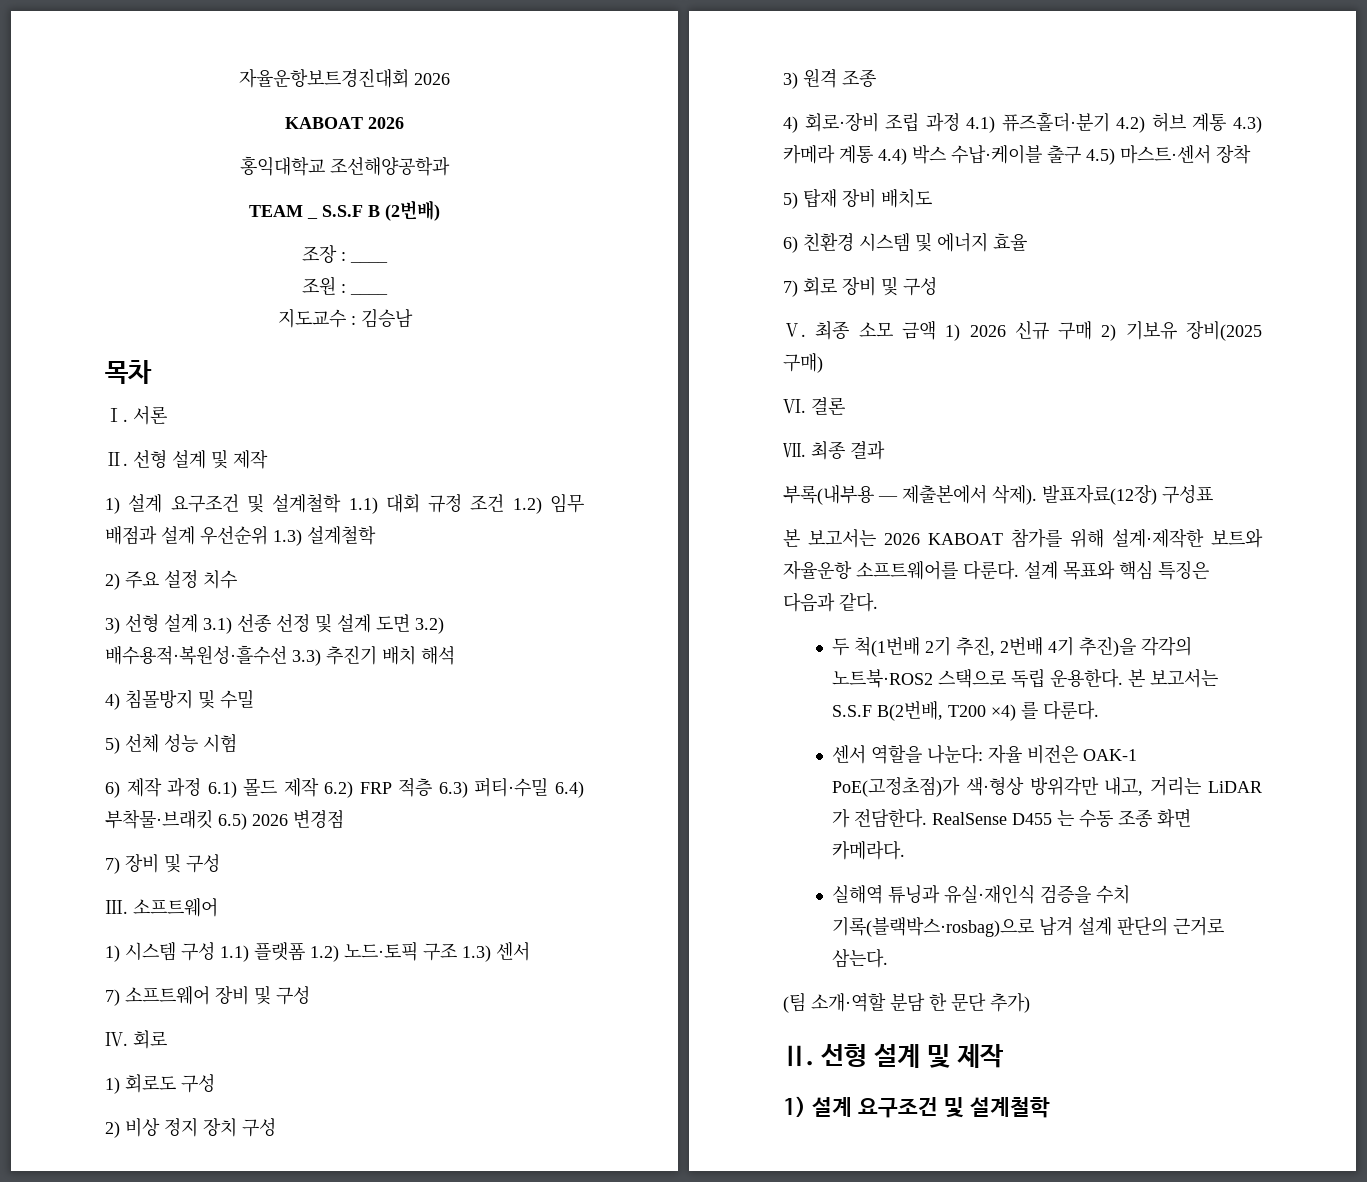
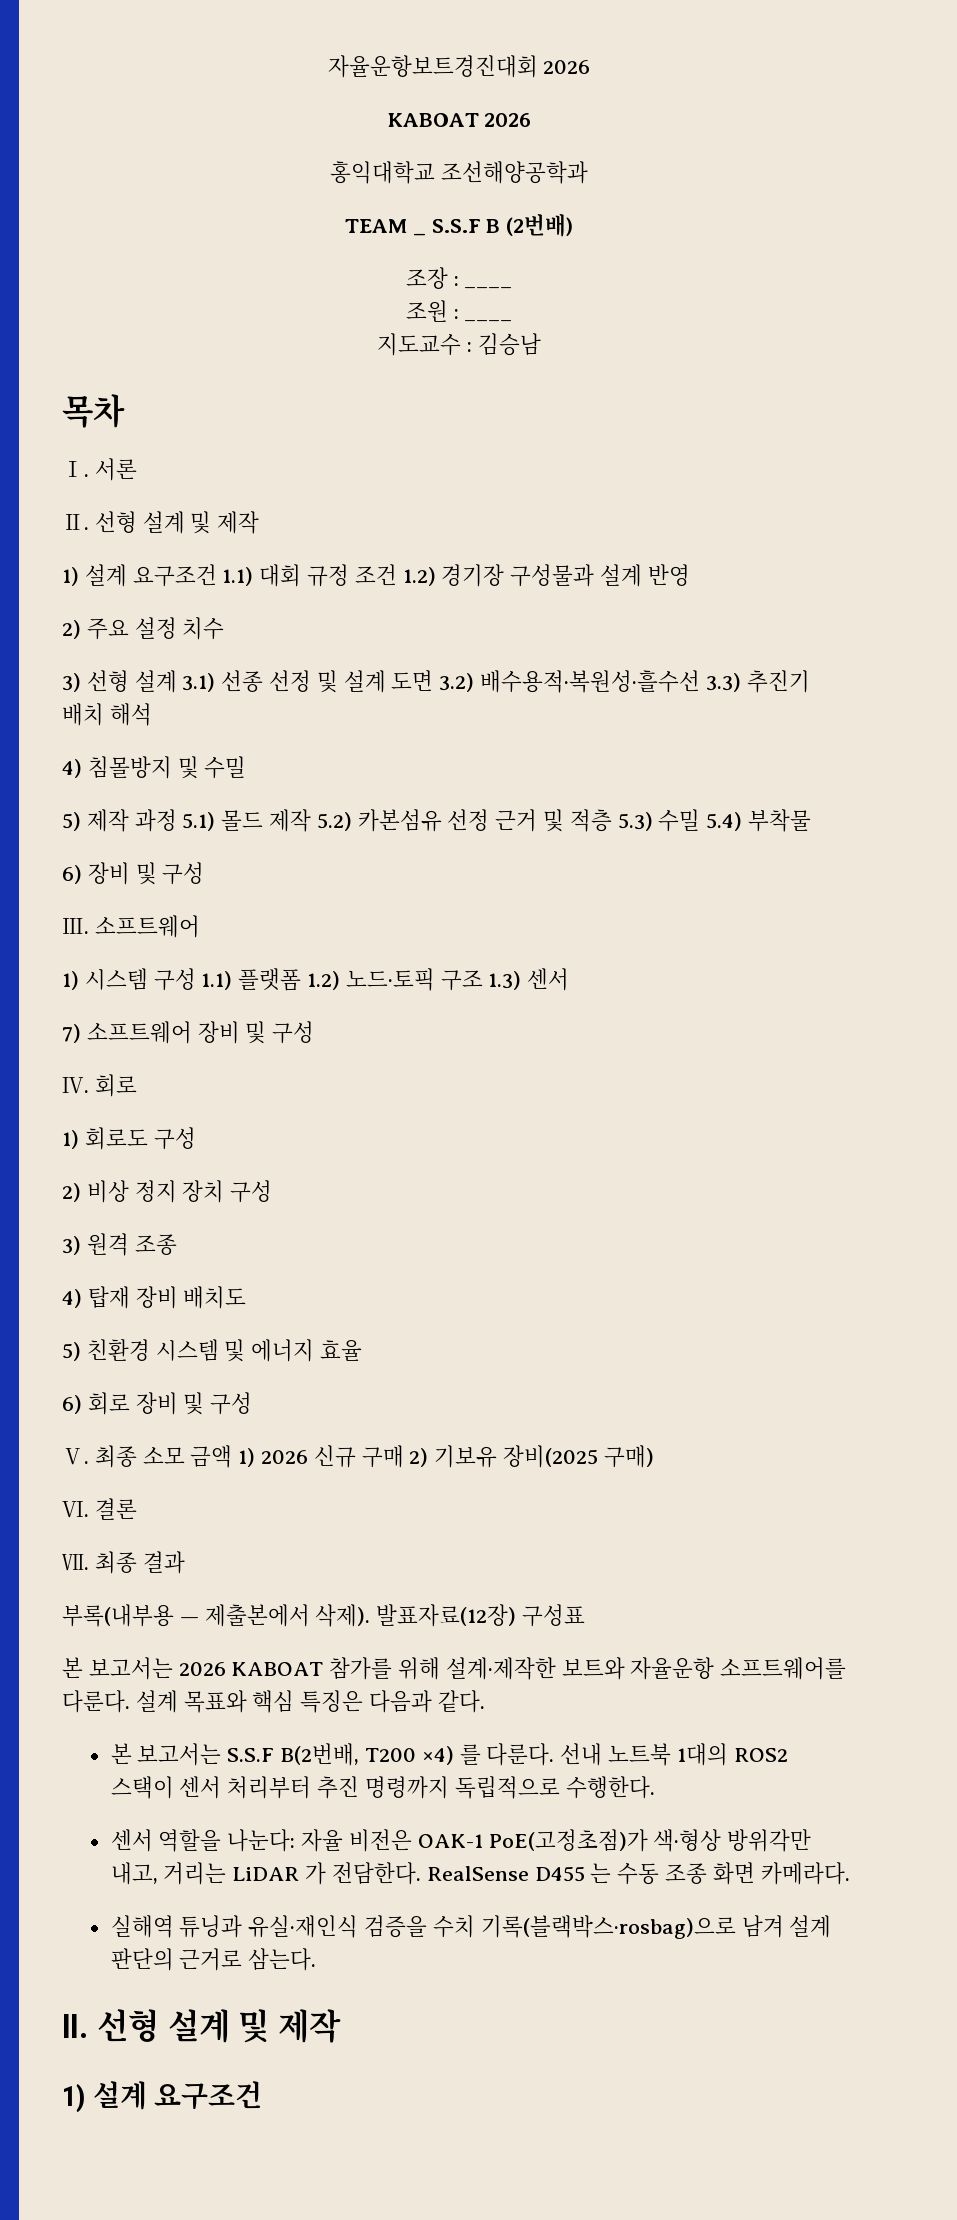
[246,493,342,513] 및 설계철학 -> (217, 575) none
[550,494,584,513] [105,525,376,546] 임무 배점과 설계 우선순위 1.3) 설계철학 -> [441,564,690,587] 경기장 구성물과 설계 반영
[125,734,237,753] [105,778,584,798] [105,809,344,830] [105,857,120,874] 선체 성능 시험 // 6) 제작 과정 6.1) 몰드 제작 6.2) FRP 적층 6.3) 퍼티·수밀 6.4) 부착물·브래킷 6.5) 2026 변경점 // 7) -> [86,809,812,832] [62,865,82,884] 제작 과정 5.1) 몰드 제작 5.2) 카본섬유 선정 근거 및 적층 5.3) 수밀 5.4) 부착물 // 6)
[804,112,1262,133] [783,144,1251,165] [783,192,798,209] 회로·장비 조립 과정 4.1) 퓨즈홀더·분기 4.2) 허브 계통 4.3) 카메라 계통 4.4) 박스 수납·케이블 출구 4.5) 마스트·센서 장착 // 5) -> (82, 1298) none
[783,236,798,253] 6) -> [62,1342,81,1361] 5)
[783,280,798,297] 7) -> [62,1395,82,1414] 6)
[831,636,1192,657] [831,668,1123,688] 두 척(1번배 2기 추진, 2번배 4기 추진)을 각각의 노트북·ROS2 스택으로 독립 운용한다. -> (485, 1701) none
(1099, 710) none -> [560,1743,788,1766] [110,1776,655,1799] 선내 노트북 1대의 ROS2 스택이 센서 처리부터 추진 명령까지 독립적으로 수행한다.
[783,992,1030,1013] [783,1044,1004,1068] [783,1096,1050,1118] // (팀 소개·역할 분담 한 문단 추가) // Ⅱ. 선형 설계 및 제작 // 1) 설계 요구조건 및 설계철학 -> [62,2009,342,2043] [62,2081,263,2113] // Ⅱ. 선형 설계 및 제작 // 1) 설계 요구조건

